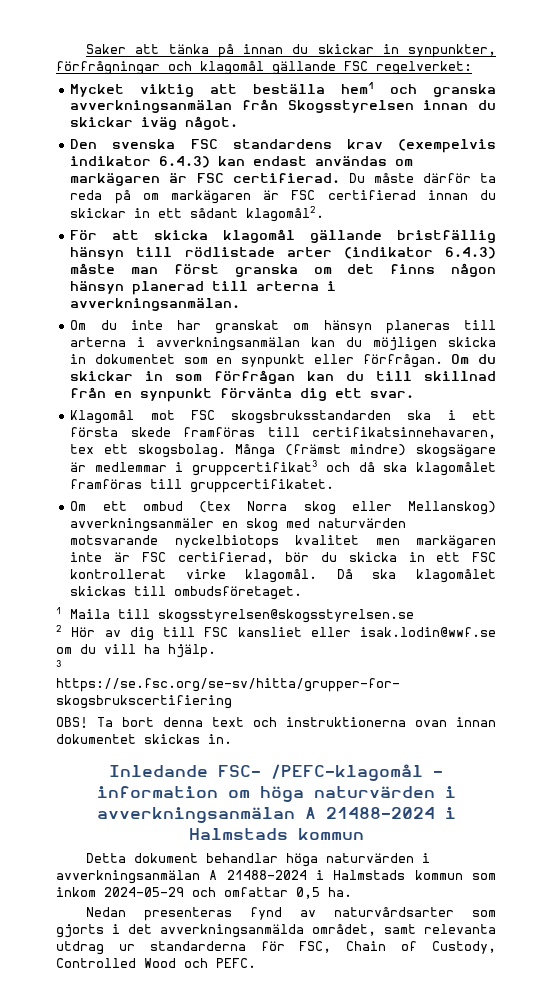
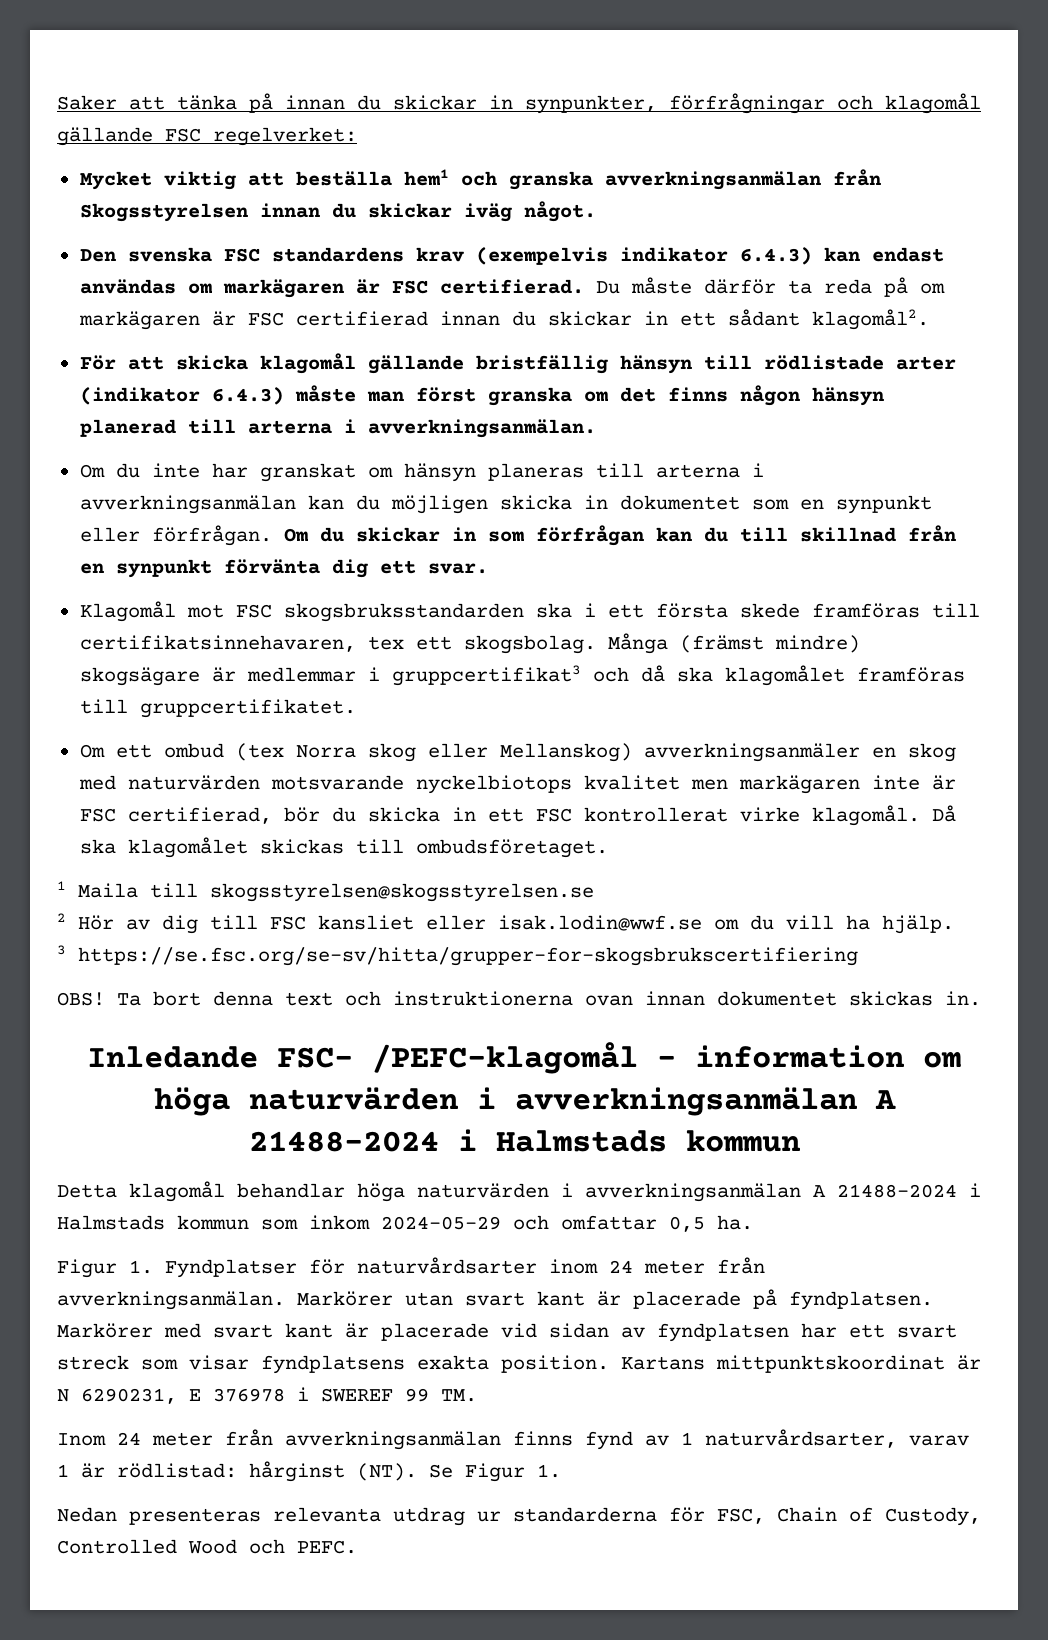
[134,853,199,863] dokument -> [129,1181,225,1202] klagomål
[86,907,496,921] [56,924,416,938] Nedan presenteras fynd av naturvårdsarter som gjorts i det avverkningsanmälda området, samt -> [57,1257,765,1278] [57,1289,933,1310] [57,1323,957,1342] [57,1355,981,1374] [57,1387,477,1404] [57,1429,969,1450] [57,1461,561,1482] [57,1507,261,1525] Figur 1. Fyndplatser för naturvårdsarter inom 24 meter från avverkningsanmälan. Markörer utan svart kant är placerade på fyndplatsen. Markörer med svart kant är placerade vid sidan av fyndplatsen har ett svart streck som visar fyndplatsens exakta position. Kartans mittpunktskoordinat är N 6290231, E 376978 i SWEREF 99 TM. // Inom 24 meter från avverkningsanmälan finns fynd av 1 naturvårdsarter, varav 1 är rödlistad: hårginst (NT). Se Figur 1. // Nedan presenteras

